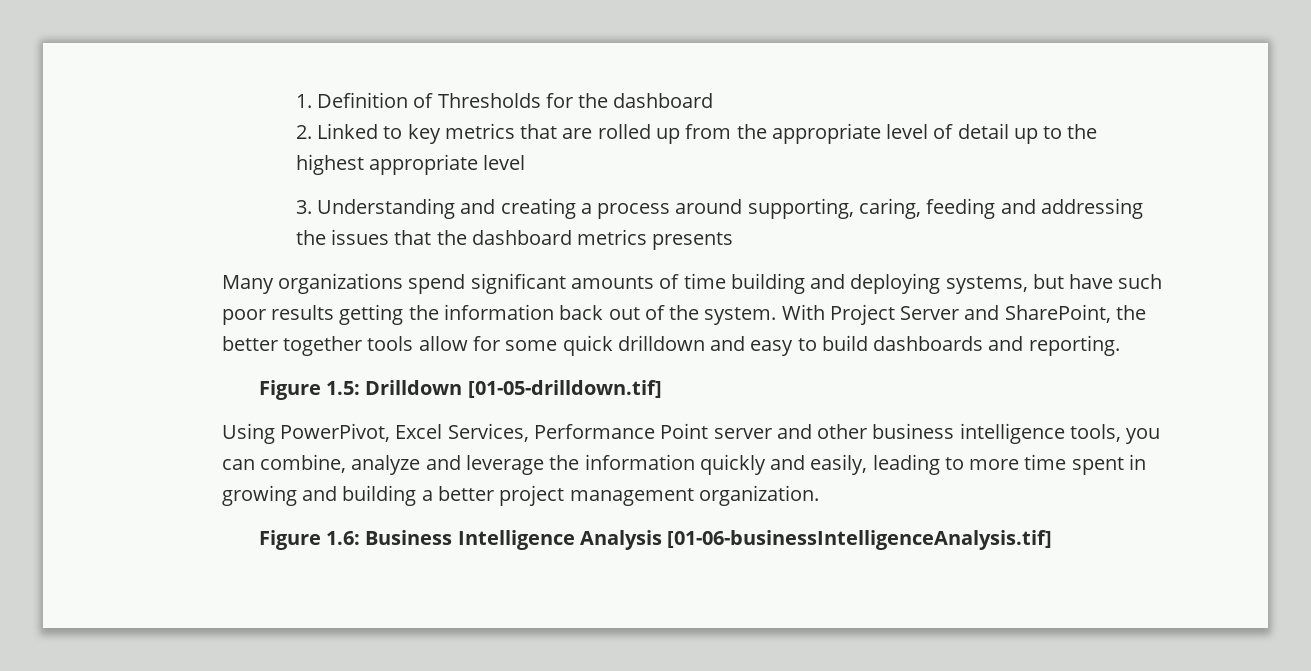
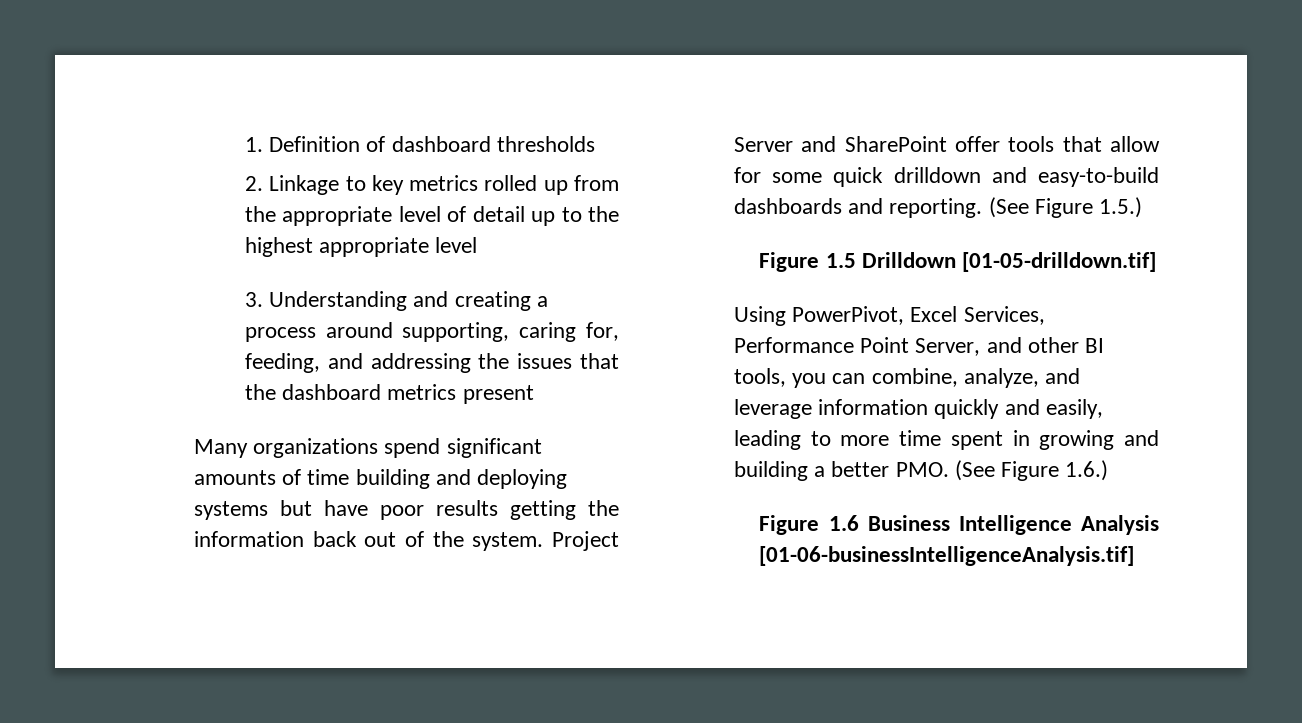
[437,93,714,108] Thresholds for the dashboard -> [391,136,595,152] dashboard thresholds
[317,123,379,139] Linked -> [269,175,340,195] Linkage
[520,124,593,139] that are -> (479, 183) none
[858,198,996,219] caring, feeding -> [519,322,619,342] [244,353,320,373] caring for, feeding,
[652,232,734,250] presents -> [462,385,534,404] present
[945,276,1028,294] systems, -> [193,501,268,520] systems
[1118,274,1163,289] such -> (368, 508) none
[781,304,825,320] With -> (544, 541) none
[1004,304,1146,323] [221,336,414,356] SharePoint, the better together tools -> [844,136,1102,152] SharePoint offer tools that
[750,335,868,356] easy to build -> [1038,167,1159,187] easy-to-build
[258,380,361,400] // Figure 1.5: -> [988,197,1142,218] [759,252,856,272] (See Figure 1.5.) // Figure 1.5
[713,428,772,439] server -> [915,338,981,356] Server,
[872,423,1065,444] business intelligence -> [1084,338,1104,353] BI
[351,455,421,475] analyze -> [963,368,1039,388] analyze,
[549,455,580,470] the -> (812, 409) none
[499,485,819,506] [258,530,361,550] project management organization. // Figure 1.6: -> [895,460,1109,481] [759,515,859,535] PMO. (See Figure 1.6.) // Figure 1.6

